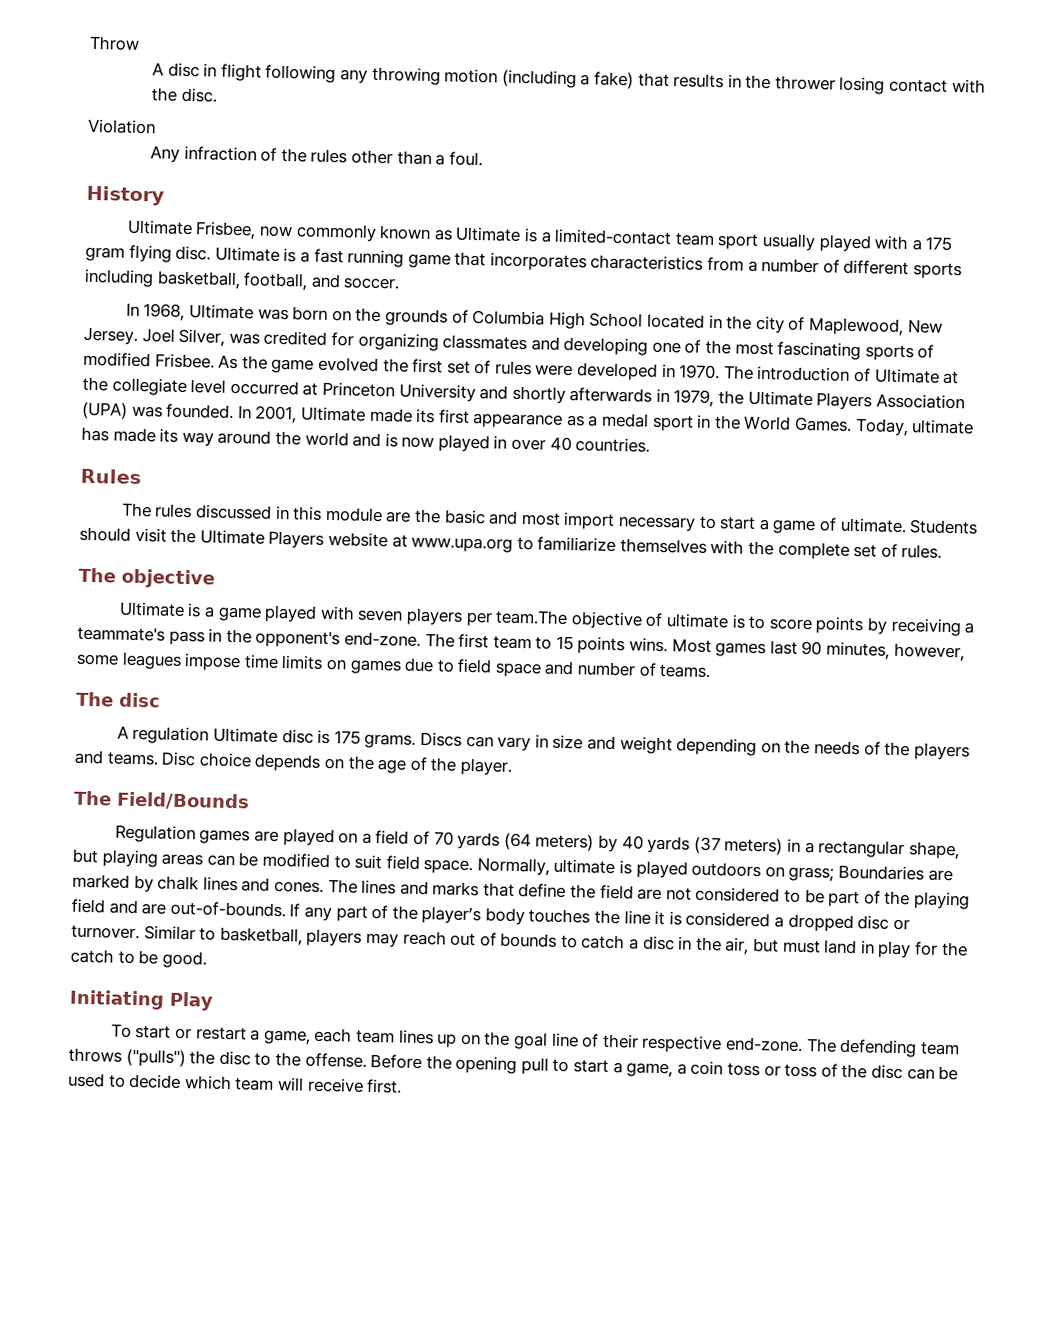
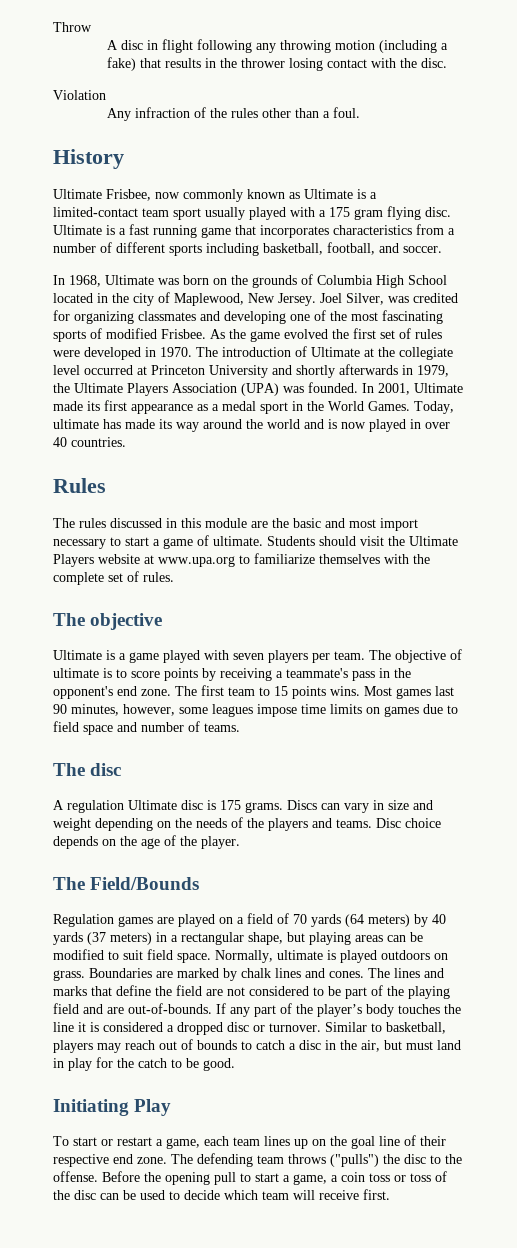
[495,609,569,626] team.The -> [334,650,391,660] team. The
[343,631,421,647] end-zone. -> [117,686,171,696] end zone.
[788,866,835,882] grass; -> [53,970,85,981] grass.
[724,1036,803,1053] end-zone. -> [113,1154,167,1164] end zone.

